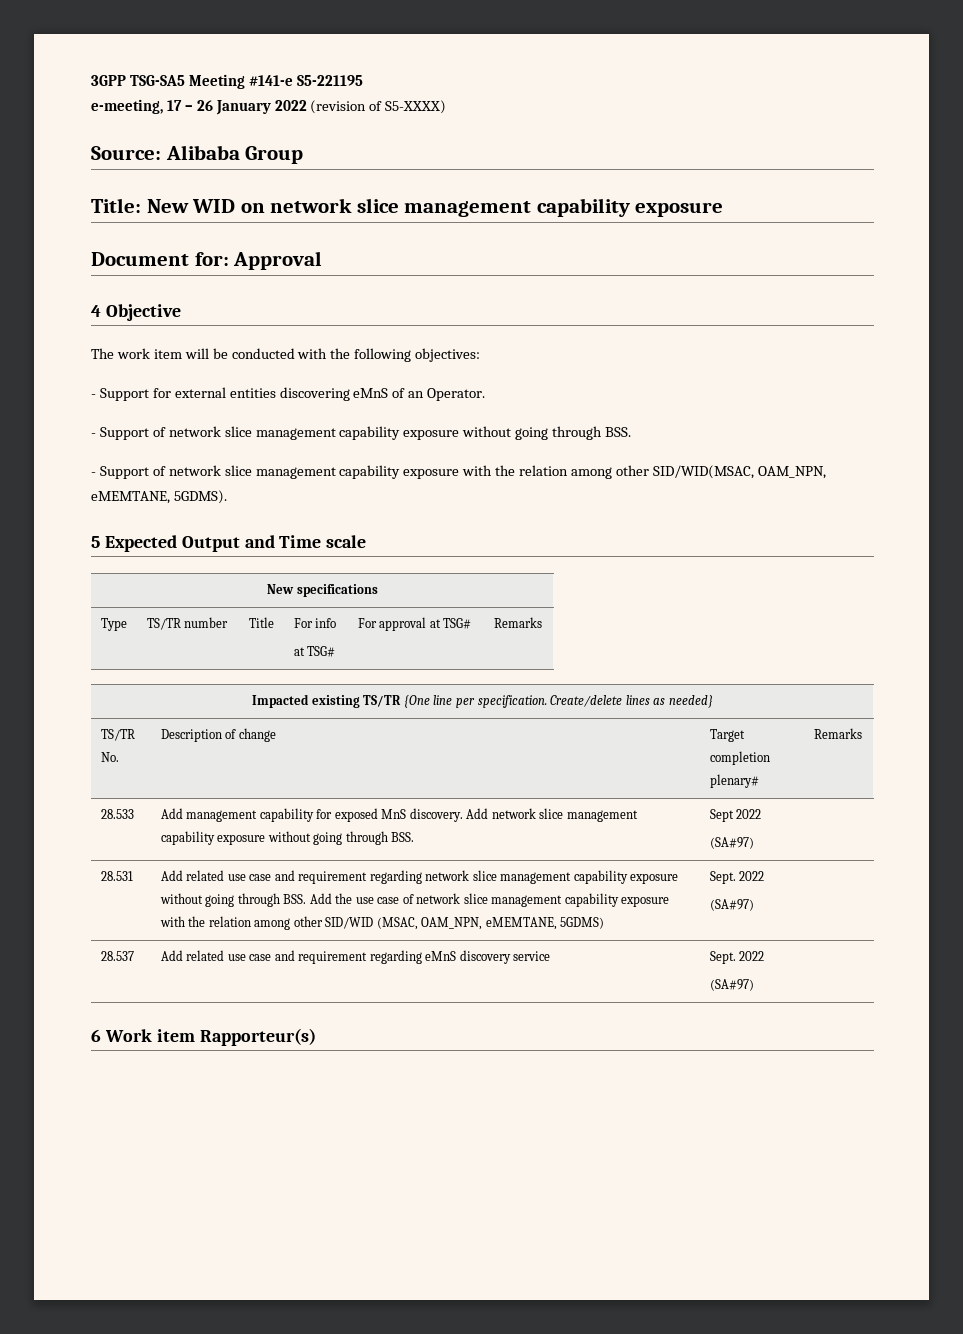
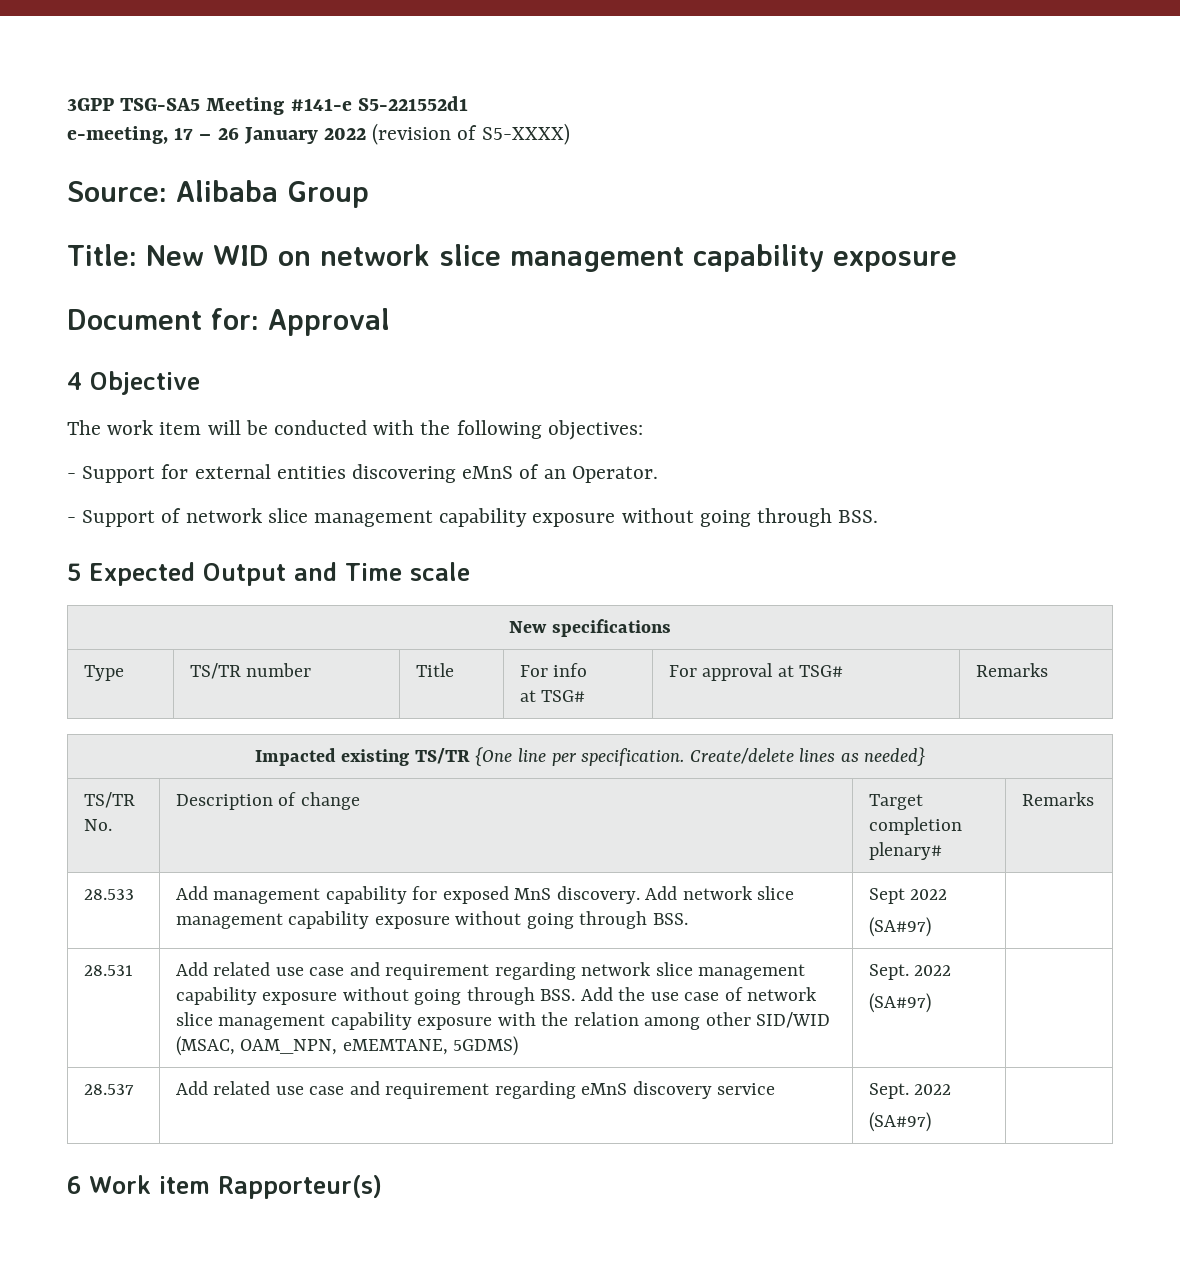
[296,75,363,86] S5-221195 -> [357,96,468,111] S5-221552d1
[91,465,826,479] [91,490,227,504] // - Support of network slice management capability exposure with the relation among other SID/WID(MSAC, OAM_NPN, eMEMTANE, 5GDMS). -> (879, 516) none

